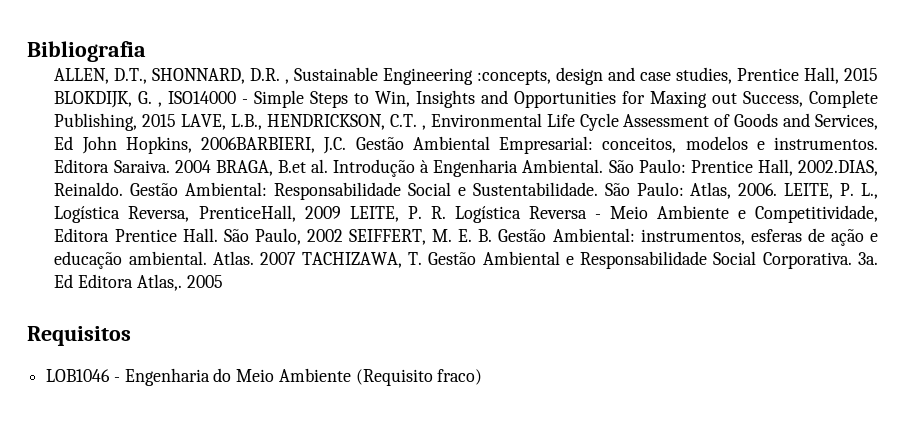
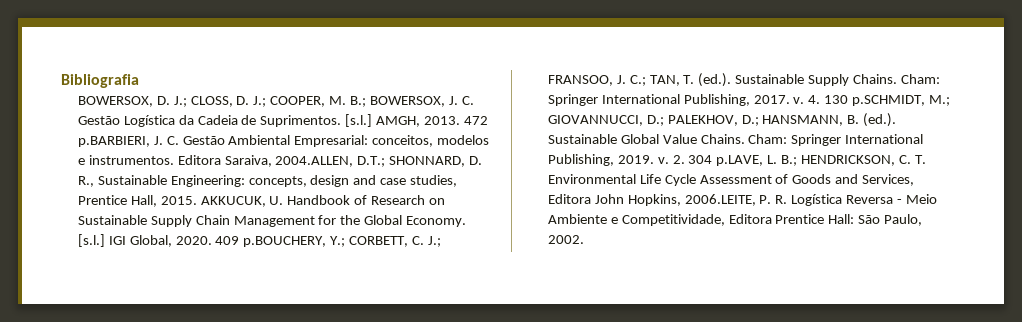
[54,67,552,85] ALLEN, D.T., SHONNARD, D.R. , Sustainable Engineering :concepts, -> [77,96,474,107] [77,114,489,127] [77,135,490,147] [77,155,483,167] [77,175,307,187] BOWERSOX, D. J.; CLOSS, D. J.; COOPER, M. B.; BOWERSOX, J. C. Gestão Logística da Cadeia de Suprimentos. [s.l.] AMGH, 2013. 472 p.BARBIERI, J. C. Gestão Ambiental Empresarial: conceitos, modelos e instrumentos. Editora Saraiva, 2004.ALLEN, D.T.; SHONNARD, D. R., Sustainable Engineering: concepts,
[843,68,878,81] [54,90,878,108] [54,113,426,131] 2015 BLOKDIJK, G. , ISO14000 - Simple Steps to Win, Insights and Opportunities for Maxing out Success, Complete Publishing, 2015 LAVE, L.B., HENDRICKSON, C.T. , -> [160,195,446,207] [77,215,467,227] [77,234,442,247] [547,73,941,87] [547,94,951,106] [547,113,897,127] [547,134,924,146] [547,154,926,166] 2015. AKKUCUK, U. Handbook of Research on Sustainable Supply Chain Management for the Global Economy. [s.l.] IGI Global, 2020. 409 p.BOUCHERY, Y.; CORBETT, C. J.; FRANSOO, J. C.; TAN, T. (ed.). Sustainable Supply Chains. Cham: Springer International Publishing, 2017. v. 4. 130 p.SCHMIDT, M.; GIOVANNUCCI, D.; PALEKHOV, D.; HANSMANN, B. (ed.). Sustainable Global Value Chains. Cham: Springer International Publishing, 2019. v. 2. 304 p.LAVE, L. B.; HENDRICKSON, C. T.
[54,136,74,150] Ed -> [547,194,591,204] Editora
[201,136,879,154] [54,159,879,177] [54,182,879,200] [54,205,399,223] 2006BARBIERI, J.C. Gestão Ambiental Empresarial: conceitos, modelos e instrumentos. Editora Saraiva. 2004 BRAGA, B.et al. Introdução à Engenharia Ambiental. São Paulo: Prentice Hall, 2002.DIAS, Reinaldo. Gestão Ambiental: Responsabilidade Social e Sustentabilidade. São Paulo: Atlas, 2006. LEITE, P. L., Logística Reversa, PrenticeHall, 2009 LEITE, -> [684,194,756,206] 2006.LEITE,
[182,228,218,242] Hall. -> [828,214,855,224] Hall:
[306,228,878,246] [54,251,879,269] [54,274,223,291] [27,326,131,346] [46,368,483,386] 2002 SEIFFERT, M. E. B. Gestão Ambiental: instrumentos, esferas de ação e educação ambiental. Atlas. 2007 TACHIZAWA, T. Gestão Ambiental e Responsabilidade Social Corporativa. 3a. Ed Editora Atlas,. 2005 // Requisitos // LOB1046 - Engenharia do Meio Ambiente (Requisito fraco) -> [547,235,584,244] 2002.

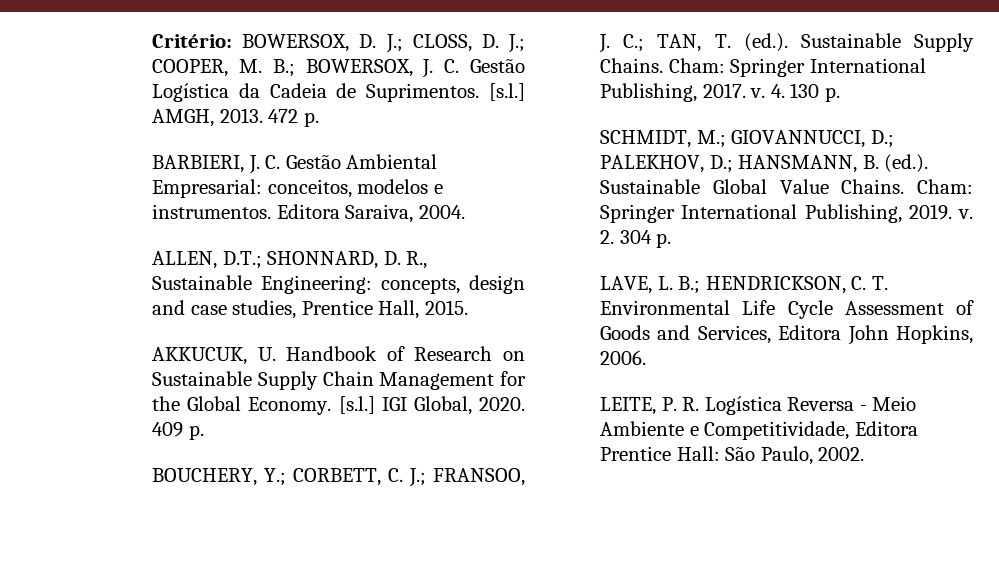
[61,74,139,88] Bibliografia // -> [152,34,233,48] Critério:
[77,136,150,147] p.BARBIERI, -> [303,112,319,127] [152,155,245,173] p. // BARBIERI,
[275,156,354,167] 2004.ALLEN, -> [418,205,465,219] [152,251,218,269] 2004. // ALLEN,
(197, 200) none -> (468, 307) //
[243,236,327,247] p.BOUCHERY, -> [188,425,204,440] [152,468,258,486] p. // BOUCHERY,
[852,95,926,106] p.SCHMIDT, -> [824,87,840,102] [600,130,692,148] p. // SCHMIDT,
[716,155,764,166] p.LAVE, -> [656,233,672,248] [600,276,653,294] p. // LAVE,
[684,194,756,206] 2006.LEITE, -> [600,350,647,365] [600,397,657,415] 2006. // LEITE,

